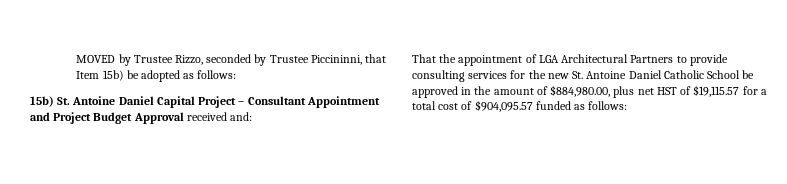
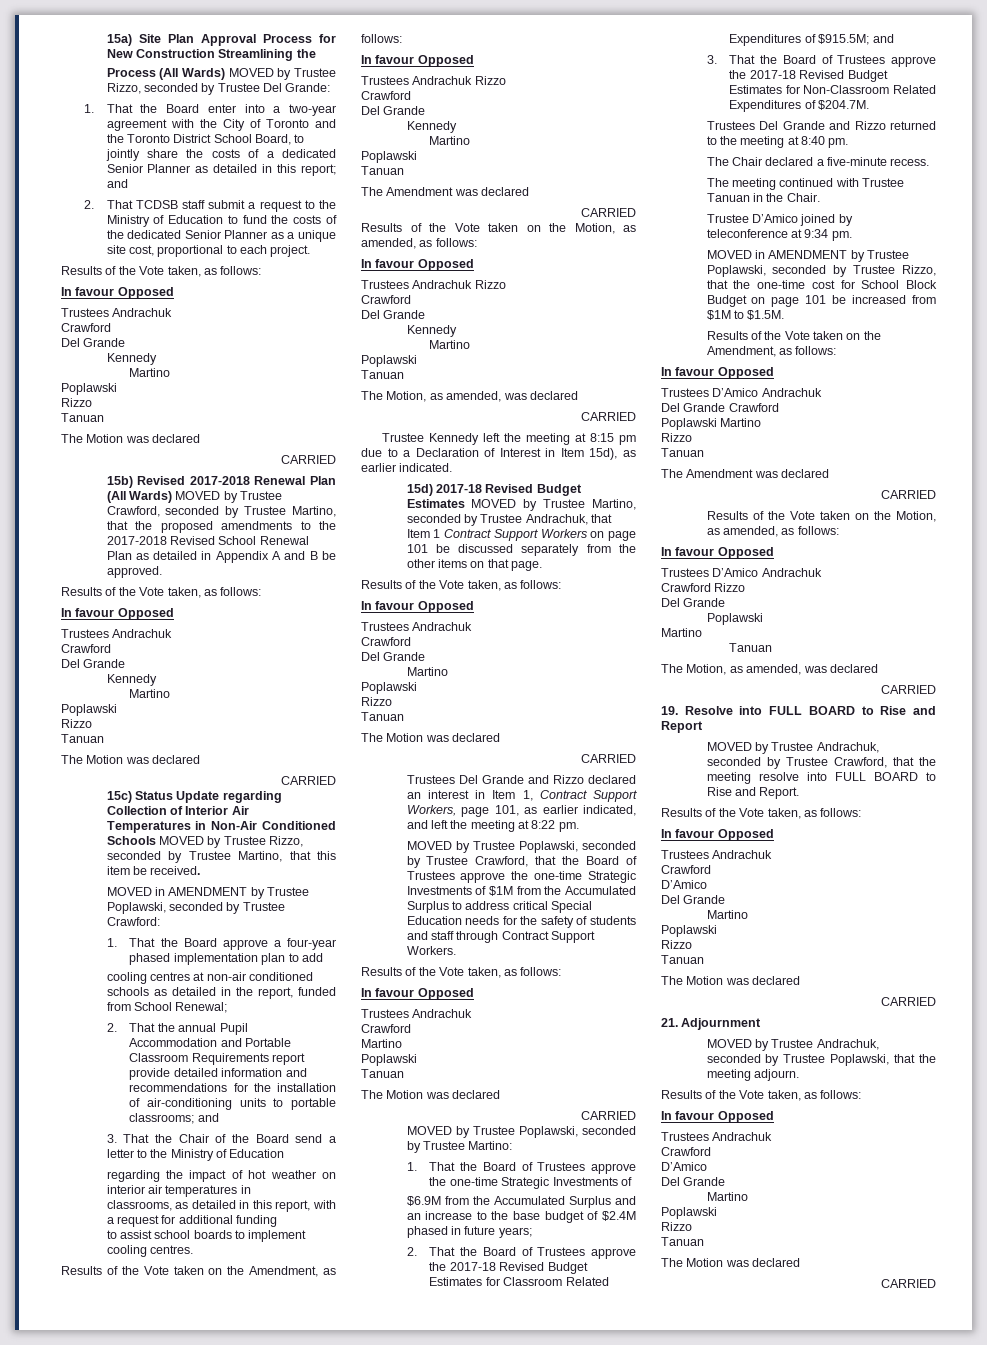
[76,54,387,66] [76,70,237,82] [30,96,380,108] [30,112,253,124] [412,54,728,66] [412,70,755,82] [412,85,767,98] [412,100,628,112] MOVED by Trustee Rizzo, seconded by Trustee Piccininni, that Item 15b) be adopted as follows: // 15b) St. Antoine Daniel Capital Project – Consultant Appointment and Project Budget Approval received and: // That the appointment of LGA Architectural Partners to provide consulting services for the new St. Antoine Daniel Catholic School be approved in the amount of $884,980.00, plus net HST of $19,115.57 for a total cost of $904,095.57 funded as follows: -> [106,34,336,46] [106,49,316,61] [106,68,336,80] [106,83,331,95] [83,104,336,116] [106,119,337,131] [106,134,305,145] [105,149,336,161] [106,164,336,176] [106,179,128,188] [83,200,336,212] [106,215,337,227] [106,230,336,242] [106,245,311,257] [61,266,262,277] [61,287,174,299] [61,308,173,317] [61,323,111,332] [61,338,126,347] [106,353,157,365] [129,368,171,377] [61,383,117,395] [61,398,92,407] [61,413,104,422] [61,434,201,443] [281,455,336,464] [106,476,336,488] [106,491,283,503] [106,506,337,518] [106,521,336,533] [106,536,309,545] [106,551,336,563] [106,566,162,578] [61,587,262,598] [61,608,174,620] [61,629,173,638] [61,644,111,653] [61,659,126,668] [106,674,157,686] [129,689,171,698] [61,704,117,716] [61,719,92,728] [61,734,104,743] [61,755,201,764] [281,776,336,785] [106,791,282,803] [106,806,249,815] [106,821,336,833] [106,836,304,848] [106,851,336,863] [106,866,201,875] [106,887,310,899] [106,902,285,914] [106,917,160,926] [106,938,336,950] [129,953,323,965] [106,972,314,984] [106,987,336,999] [106,1002,228,1013] [106,1023,248,1035] [129,1038,292,1047] [129,1053,306,1065] [129,1068,307,1080] [129,1083,336,1092] [129,1098,336,1110] [129,1113,219,1124] [106,1134,336,1143] [106,1149,285,1161] [106,1170,336,1182] [106,1185,251,1197] [106,1200,336,1212] [106,1215,278,1227] [106,1230,307,1242] [106,1245,193,1257] [61,1266,336,1277] [361,34,402,43] [361,55,474,67] [361,76,506,85] [361,91,411,100] [361,106,426,115] [406,121,457,133] [429,136,471,145] [361,151,417,163] [361,166,404,175] [361,187,530,196] [581,208,636,217] [361,223,636,234] [361,238,477,249] [361,259,474,271] [361,280,506,289] [361,295,411,304] [361,310,426,319] [406,325,457,337] [429,340,471,349] [361,355,417,367] [361,370,404,379] [361,391,578,402] [581,412,636,421] [382,433,636,445] [361,448,636,460] [361,463,453,472] [406,484,582,496] [406,499,636,511] [406,514,613,526] [406,529,636,541] [406,544,636,556] [406,559,543,571] [361,580,562,591] [361,601,474,613] [361,622,473,631] [361,637,411,646] [361,652,426,661] [406,667,448,676] [361,682,417,694] [361,697,392,706] [361,712,404,721] [361,733,501,742] [581,754,636,763] [406,775,636,784] [406,790,637,802] [406,805,636,817] [406,820,579,832] [406,841,636,853] [406,856,637,868] [406,871,636,883] [406,886,636,896] [406,901,593,913] [406,916,636,928] [406,931,596,943] [406,946,456,955] [361,967,562,978] [361,988,474,1000] [361,1009,473,1018] [361,1024,411,1033] [361,1039,402,1048] [361,1054,417,1066] [361,1069,404,1078] [361,1090,501,1099] [581,1111,636,1120] [406,1126,636,1138] [406,1141,513,1153] [406,1162,636,1174] [429,1177,632,1189] [406,1196,636,1208] [406,1211,636,1223] [406,1226,532,1238] [406,1247,636,1259] [429,1262,588,1274] [429,1277,609,1286] [729,34,894,46] [706,55,936,67] [729,70,888,82] [729,85,936,94] [729,100,870,112] [706,121,936,130] [706,136,849,148] [706,157,930,166] [706,178,905,190] [706,193,820,202] [706,214,853,226] [706,229,852,241] [706,250,910,262] [706,265,936,277] [706,280,937,289] [706,295,936,307] [706,310,785,320] [706,331,881,340] [706,346,837,357] [661,367,774,379] [661,388,822,397] [661,403,779,412] [661,418,762,430] [661,433,692,442] [661,448,704,457] [661,469,830,478] [881,490,936,499] [706,511,936,522] [706,526,839,537] [661,547,774,559] [661,568,822,577] [661,583,746,592] [661,598,726,607] [706,613,763,625] [661,628,702,637] [729,643,773,652] [661,664,878,675] [881,685,936,694] [661,706,936,715] [661,721,703,733] [706,742,879,754] [706,757,936,769] [706,772,936,784] [706,787,800,799] [661,808,862,819] [661,829,774,841] [661,850,773,859] [661,865,711,874] [661,880,707,889] [661,895,726,904] [706,910,748,919] [661,925,717,937] [661,940,692,949] [661,955,704,964] [661,976,801,985] [881,997,936,1006] [661,1018,762,1030] [706,1039,879,1051] [706,1054,936,1066] [706,1069,799,1081] [661,1090,862,1101] [661,1111,774,1123] [661,1132,773,1141] [661,1147,711,1156] [661,1162,707,1171] [661,1177,726,1186] [706,1192,748,1201] [661,1207,717,1219] [661,1222,692,1231] [661,1237,704,1246] [661,1258,801,1267] [881,1279,936,1288] 15a) Site Plan Approval Process for New Construction Streamlining the // Process (All Wards) MOVED by Trustee Rizzo, seconded by Trustee Del Grande: // 1. That the Board enter into a two-year agreement with the City of Toronto and the Toronto District School Board, to jointly share the costs of a dedicated Senior Planner as detailed in this report; and // 2. That TCDSB staff submit a request to the Ministry of Education to fund the costs of the dedicated Senior Planner as a unique site cost, proportional to each project. // Results of the Vote taken, as follows: // In favour Opposed // Trustees Andrachuk // Crawford // Del Grande // Kennedy // Martino // Poplawski // Rizzo // Tanuan // The Motion was declared // CARRIED // 15b) Revised 2017-2018 Renewal Plan (All Wards) MOVED by Trustee Crawford, seconded by Trustee Martino, that the proposed amendments to the 2017-2018 Revised School Renewal Plan as detailed in Appendix A and B be approved. // Results of the Vote taken, as follows: // In favour Opposed // Trustees Andrachuk // Crawford // Del Grande // Kennedy // Martino // Poplawski // Rizzo // Tanuan // The Motion was declared // CARRIED // 15c) Status Update regarding Collection of Interior Air Temperatures in Non-Air Conditioned Schools MOVED by Trustee Rizzo, seconded by Trustee Martino, that this item be received. // MOVED in AMENDMENT by Trustee Poplawski, seconded by Trustee Crawford: // 1. That the Board approve a four-year phased implementation plan to add // cooling centres at non-air conditioned schools as detailed in the report, funded from School Renewal; // 2. That the annual Pupil Accommodation and Portable Classroom Requirements report provide detailed information and recommendations for the installation of air-conditioning units to portable classrooms; and // 3. That the Chair of the Board send a letter to the Ministry of Education // regarding the impact of hot weather on interior air temperatures in // classrooms, as detailed in this report, with a request for additional funding // to assist school boards to implement cooling centres. // Results of the Vote taken on the Amendment, as follows: // In favour Opposed // Trustees Andrachuk Rizzo // Crawford // Del Grande // Kennedy // Martino // Poplawski // Tanuan // The Amendment was declared // CARRIED // Results of the Vote taken on the Motion, as amended, as follows: // In favour Opposed // Trustees Andrachuk Rizzo // Crawford // Del Grande // Kennedy // Martino // Poplawski // Tanuan // The Motion, as amended, was declared // CARRIED // Trustee Kennedy left the meeting at 8:15 pm due to a Declaration of Interest in Item 15d), as earlier indicated. // 15d) 2017-18 Revised Budget Estimates MOVED by Trustee Martino, seconded by Trustee Andrachuk, that Item 1 Contract Support Workers on page 101 be discussed separately from the other items on that page. // Results of the Vote taken, as follows: // In favour Opposed // Trustees Andrachuk // Crawford // Del Grande // Martino // Poplawski // Rizzo // Tanuan // The Motion was declared // CARRIED // Trustees Del Grande and Rizzo declared an interest in Item 1, Contract Support Workers, page 101, as earlier indicated, and left the meeting at 8:22 pm. // MOVED by Trustee Poplawski, seconded by Trustee Crawford, that the Board of Trustees approve the one-time Strategic Investments of $1M from the Accumulated Surplus to address critical Special Education needs for the safety of students and staff through Contract Support Workers. // Results of the Vote taken, as follows: // In favour Opposed // Trustees Andrachuk // Crawford // Martino // Poplawski // Tanuan // The Motion was declared // CARRIED // MOVED by Trustee Poplawski, seconded by Trustee Martino: // 1. That the Board of Trustees approve the one-time Strategic Investments of // $6.9M from the Accumulated Surplus and an increase to the base budget of $2.4M phased in future years; // 2. That the Board of Trustees approve the 2017-18 Revised Budget Estimates for Classroom Related Expenditures of $915.5M; and // 3. That the Board of Trustees approve the 2017-18 Revised Budget Estimates for Non-Classroom Related Expenditures of $204.7M. // Trustees Del Grande and Rizzo returned to the meeting at 8:40 pm. // The Chair declared a five-minute recess. // The meeting continued with Trustee Tanuan in the Chair. // Trustee D’Amico joined by teleconference at 9:34 pm. // MOVED in AMENDMENT by Trustee Poplawski, seconded by Trustee Rizzo, that the one-time cost for School Block Budget on page 101 be increased from $1M to $1.5M. // Results of the Vote taken on the Amendment, as follows: // In favour Opposed // Trustees D’Amico Andrachuk // Del Grande Crawford // Poplawski Martino // Rizzo // Tanuan // The Amendment was declared // CARRIED // Results of the Vote taken on the Motion, as amended, as follows: // In favour Opposed // Trustees D’Amico Andrachuk // Crawford Rizzo // Del Grande // Poplawski // Martino // Tanuan // The Motion, as amended, was declared // CARRIED // 19. Resolve into FULL BOARD to Rise and Report // MOVED by Trustee Andrachuk, seconded by Trustee Crawford, that the meeting resolve into FULL BOARD to Rise and Report. // Results of the Vote taken, as follows: // In favour Opposed // Trustees Andrachuk // Crawford // D’Amico // Del Grande // Martino // Poplawski // Rizzo // Tanuan // The Motion was declared // CARRIED // 21. Adjournment // MOVED by Trustee Andrachuk, seconded by Trustee Poplawski, that the meeting adjourn. // Results of the Vote taken, as follows: // In favour Opposed // Trustees Andrachuk // Crawford // D’Amico // Del Grande // Martino // Poplawski // Rizzo // Tanuan // The Motion was declared // CARRIED

